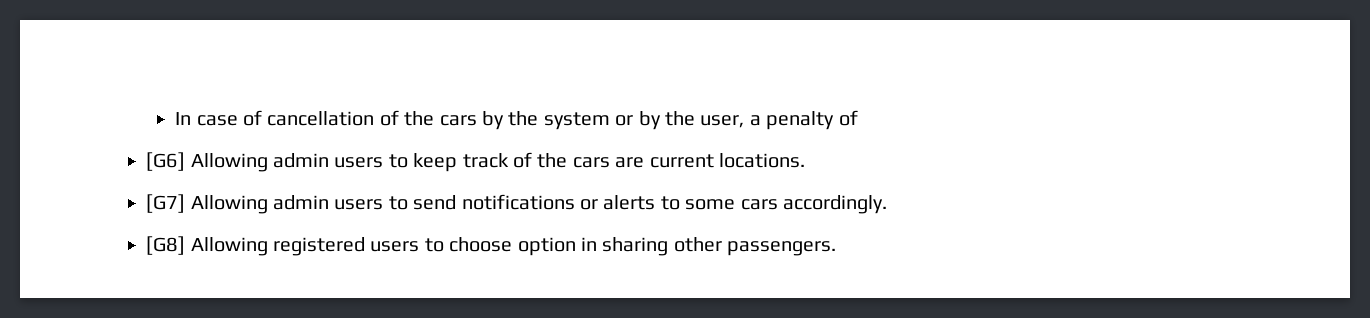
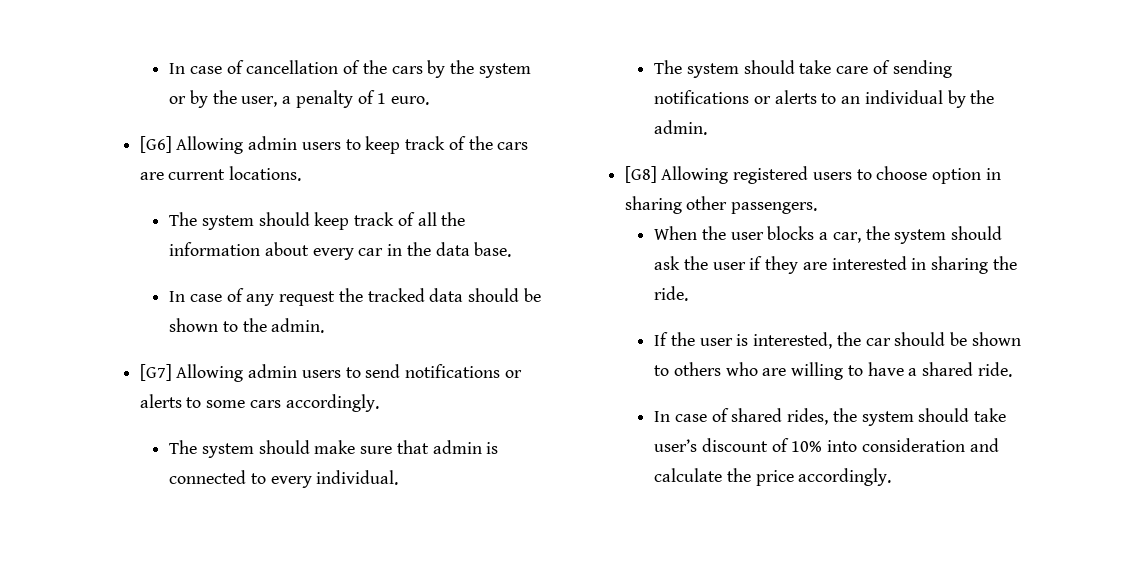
(858, 118) none -> [377,93,430,105] 1 euro.
(805, 160) none -> [169,212,466,230] [169,242,512,260] [169,288,541,306] [169,318,325,333] // The system should keep track of all the information about every car in the data base. // In case of any request the tracked data should be shown to the admin.
(887, 204) none -> [169,440,499,458] [169,470,399,488] [654,60,952,78] [654,90,995,108] [654,120,708,135] // The system should make sure that admin is connected to every individual. // The system should take care of sending notifications or alerts to an individual by the admin.
(837, 248) none -> [654,226,1003,244] [654,256,1017,274] [654,286,689,301] [654,332,1021,349] [654,362,1012,380] [654,408,1007,426] [654,438,999,452] [654,468,892,486] // When the user blocks a car, the system should ask the user if they are interested in sharing the ride. // If the user is interested, the car should be shown to others who are willing to have a shared ride. // In case of shared rides, the system should take user’s discount of 10% into consideration and calculate the price accordingly.

